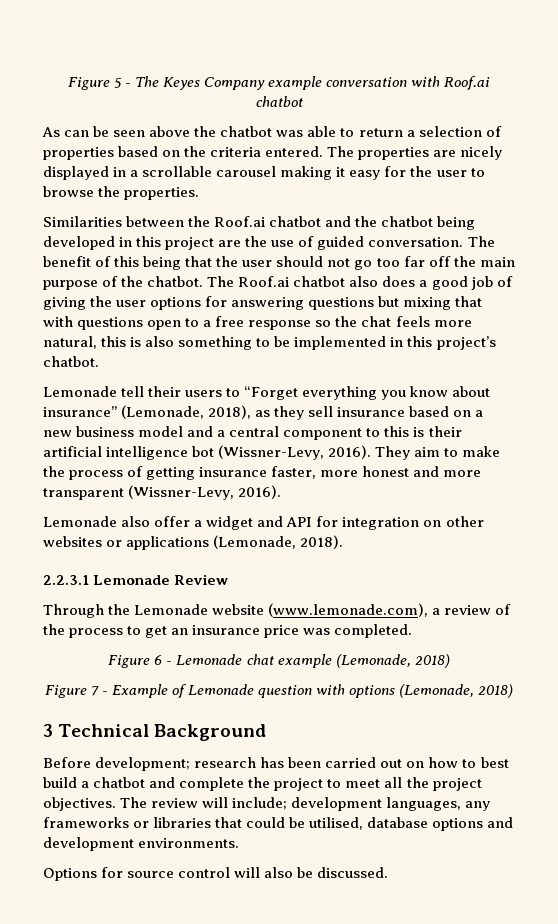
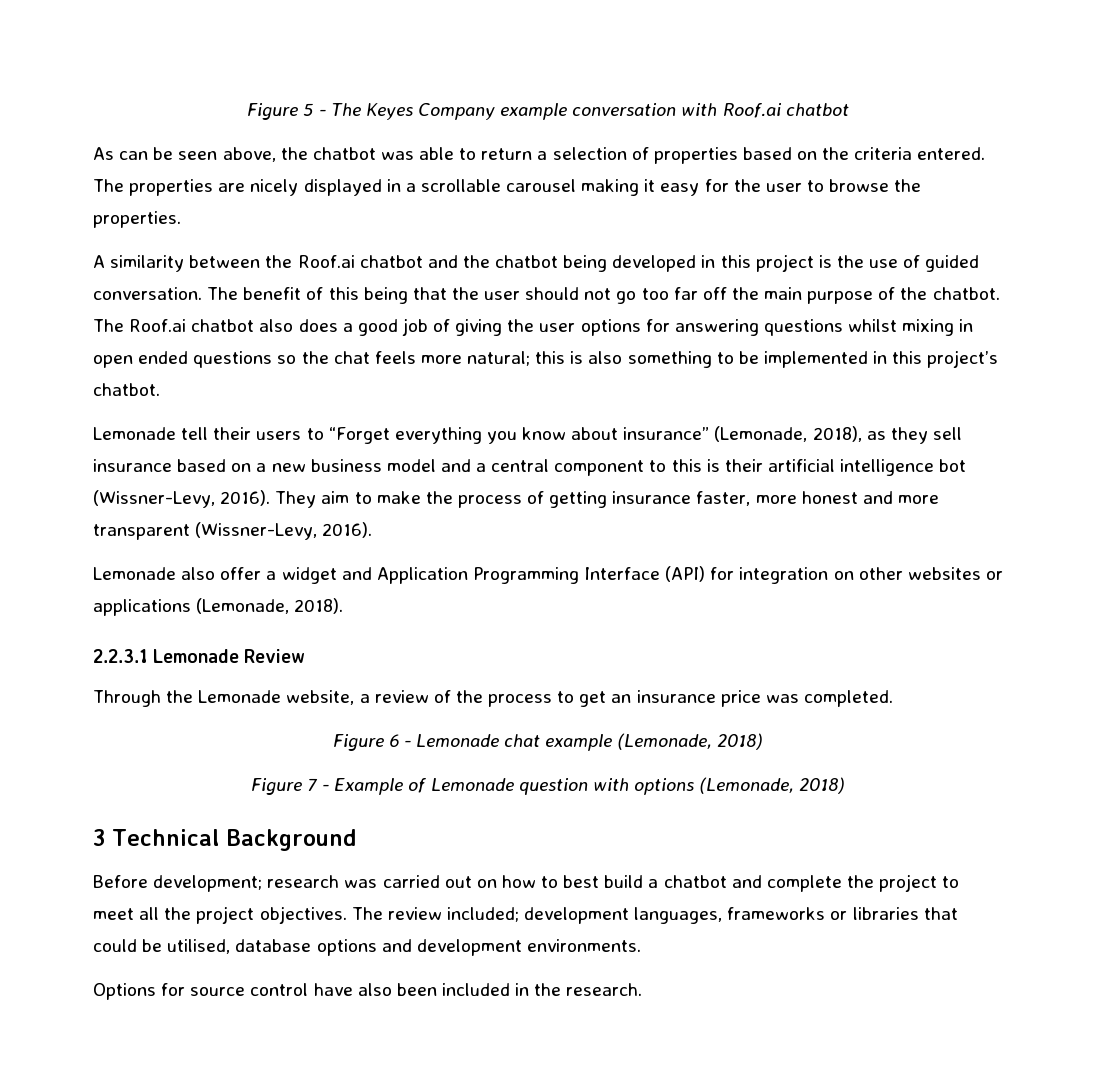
[149,126,191,137] above -> [222,147,276,162] above,
[43,216,122,227] Similarities -> [93,255,185,272] A similarity
[218,240,242,247] are -> [818,255,832,268] is
[378,296,483,310] [43,316,312,330] but mixing that with questions open to a free response -> [848,319,974,336] [93,351,273,368] whilst mixing in open ended questions
[43,336,97,349] natural, -> [467,351,531,366] natural;
[286,517,313,527] API -> [376,566,706,584] Application Programming Interface (API)
[212,603,429,617] website (www.lemonade.com), -> [286,690,355,705] website,
[260,757,322,768] has been -> [344,879,378,888] was
[202,797,288,810] will include; -> [446,907,519,922] included;
[465,801,491,811] any -> (723, 915) none
[234,867,389,878] will also be discussed. -> [313,983,643,996] have also been included in the research.

